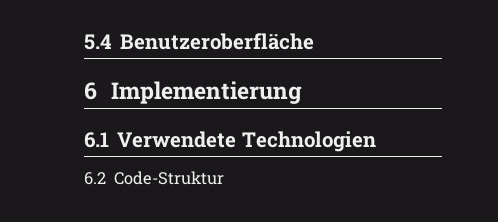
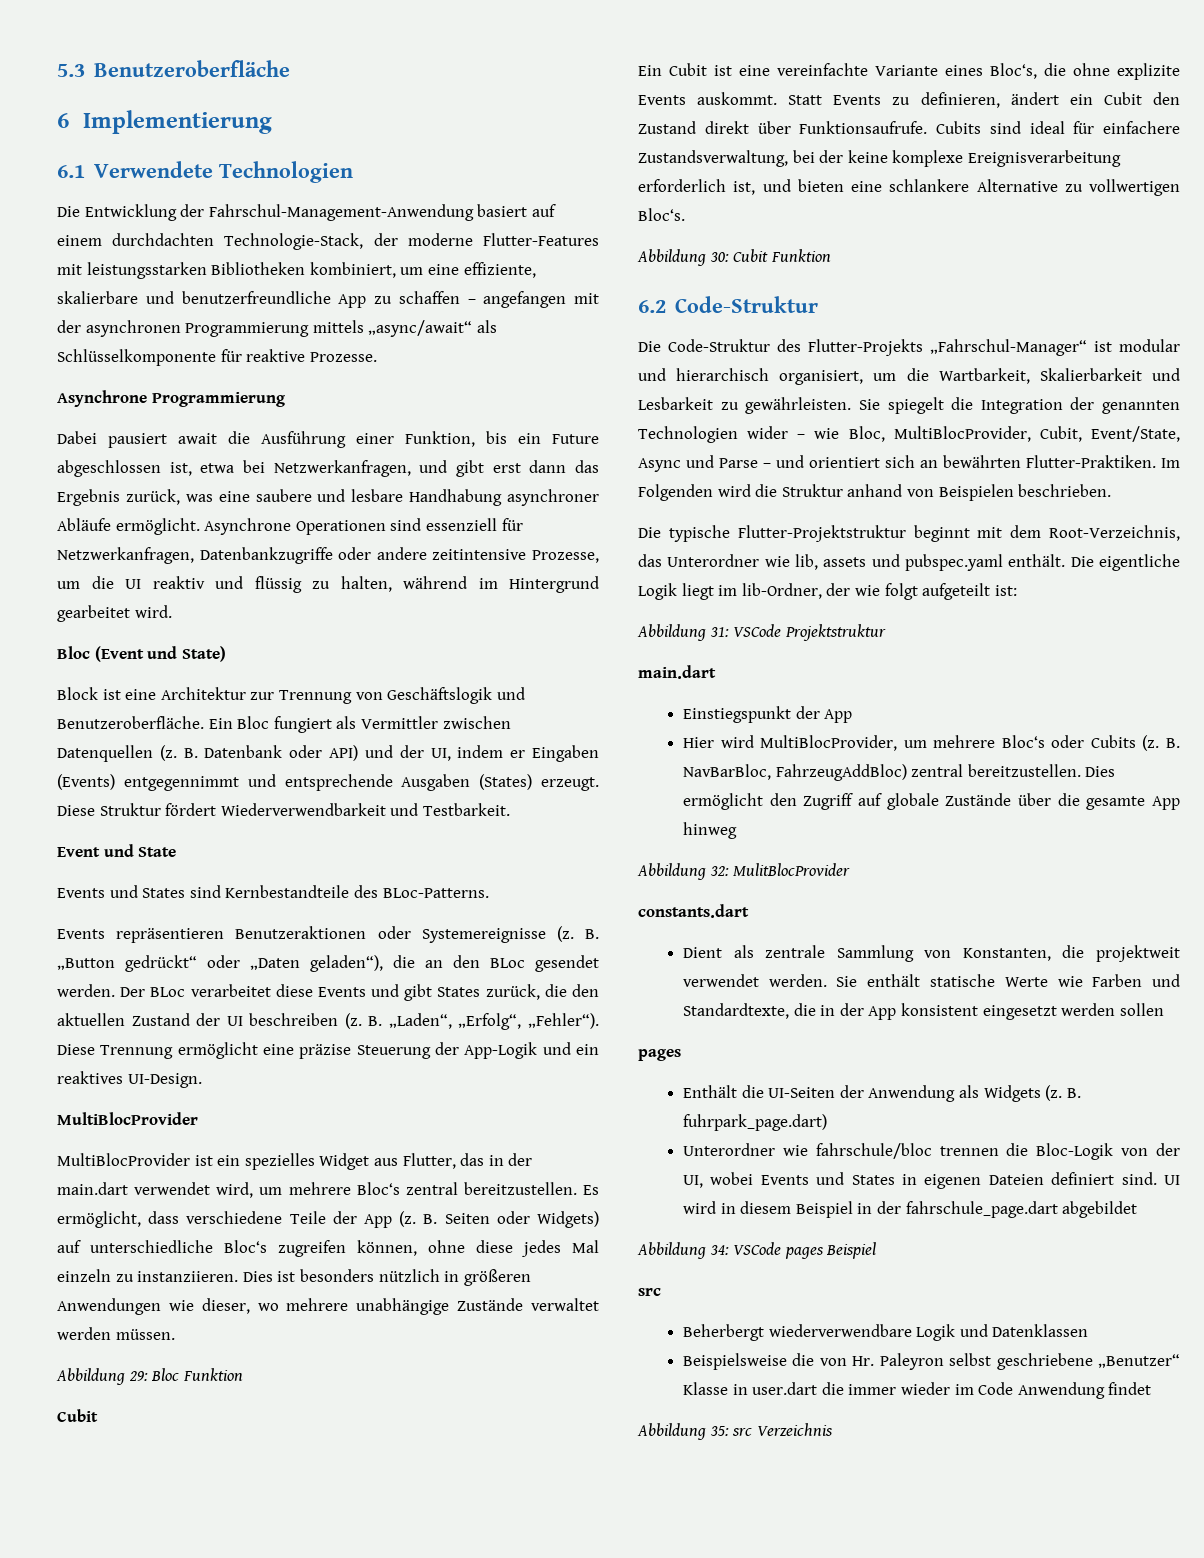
[84,34,112,50] 5.4 -> [57,64,85,77] 5.3
[84,171,225,185] 6.2 Code-Struktur -> [57,204,556,221] [57,233,599,250] [57,262,536,279] [57,291,599,308] [57,320,497,337] [57,349,377,366] [57,390,285,407] [57,431,599,448] [57,460,599,477] [57,489,599,506] [57,518,523,535] [57,547,599,564] [57,576,599,593] [57,605,172,622] [57,646,226,662] [57,687,525,704] [57,716,511,733] [57,745,599,762] [57,774,599,791] [57,803,510,816] [57,844,177,857] [57,885,489,898] [57,926,599,943] [57,955,599,972] [57,984,599,1001] [57,1013,599,1030] [57,1042,599,1059] [57,1071,202,1088] [57,1112,198,1125] [57,1153,533,1170] [57,1182,599,1198] [57,1211,599,1228] [57,1240,599,1257] [57,1269,531,1286] [57,1298,599,1315] [57,1327,175,1340] [56,1368,243,1385] [57,1409,98,1422] [638,63,1180,80] [638,92,1180,108] [638,121,1180,134] [638,150,1121,167] [638,179,1180,196] [638,208,685,221] [637,249,831,266] [638,296,818,313] [638,339,1180,356] [638,368,1180,385] [638,397,1180,414] [638,426,1180,443] [638,455,1180,472] [638,484,1112,501] [638,525,1180,542] [638,554,1180,571] [638,583,1017,600] [637,624,886,641] [638,665,716,679] [682,706,853,723] [682,735,1180,751] [682,764,1116,781] [682,793,1180,810] [682,822,737,839] [637,863,851,880] [638,904,749,918] [682,945,1180,962] [682,974,1180,987] [682,1003,1164,1020] [638,1049,681,1061] [682,1085,1081,1102] [682,1114,827,1131] [682,1143,1180,1160] [682,1172,1180,1189] [682,1201,1138,1218] [637,1242,877,1259] [638,1288,661,1296] [682,1324,1089,1341] [682,1353,1180,1370] [682,1382,1152,1399] [637,1423,833,1440] Die Entwicklung der Fahrschul-Management-Anwendung basiert auf einem durchdachten Technologie-Stack, der moderne Flutter-Features mit leistungsstarken Bibliotheken kombiniert, um eine effiziente, skalierbare und benutzerfreundliche App zu schaffen – angefangen mit der asynchronen Programmierung mittels „async/await“ als Schlüsselkomponente für reaktive Prozesse. // Asynchrone Programmierung // Dabei pausiert await die Ausführung einer Funktion, bis ein Future abgeschlossen ist, etwa bei Netzwerkanfragen, und gibt erst dann das Ergebnis zurück, was eine saubere und lesbare Handhabung asynchroner Abläufe ermöglicht. Asynchrone Operationen sind essenziell für Netzwerkanfragen, Datenbankzugriffe oder andere zeitintensive Prozesse, um die UI reaktiv und flüssig zu halten, während im Hintergrund gearbeitet wird. // Bloc (Event und State) // Block ist eine Architektur zur Trennung von Geschäftslogik und Benutzeroberfläche. Ein Bloc fungiert als Vermittler zwischen Datenquellen (z. B. Datenbank oder API) und der UI, indem er Eingaben (Events) entgegennimmt und entsprechende Ausgaben (States) erzeugt. Diese Struktur fördert Wiederverwendbarkeit und Testbarkeit. // Event und State // Events und States sind Kernbestandteile des BLoc-Patterns. // Events repräsentieren Benutzeraktionen oder Systemereignisse (z. B. „Button gedrückt“ oder „Daten geladen“), die an den BLoc gesendet werden. Der BLoc verarbeitet diese Events und gibt States zurück, die den aktuellen Zustand der UI beschreiben (z. B. „Laden“, „Erfolg“, „Fehler“). Diese Trennung ermöglicht eine präzise Steuerung der App-Logik und ein reaktives UI-Design. // MultiBlocProvider // MultiBlocProvider ist ein spezielles Widget aus Flutter, das in der main.dart verwendet wird, um mehrere Bloc‘s zentral bereitzustellen. Es ermöglicht, dass verschiedene Teile der App (z. B. Seiten oder Widgets) auf unterschiedliche Bloc‘s zugreifen können, ohne diese jedes Mal einzeln zu instanziieren. Dies ist besonders nützlich in größeren Anwendungen wie dieser, wo mehrere unabhängige Zustände verwaltet werden müssen. // Abbildung 29: Bloc Funktion // Cubit // Ein Cubit ist eine vereinfachte Variante eines Bloc‘s, die ohne explizite Events auskommt. Statt Events zu definieren, ändert ein Cubit den Zustand direkt über Funktionsaufrufe. Cubits sind ideal für einfachere Zustandsverwaltung, bei der keine komplexe Ereignisverarbeitung erforderlich ist, und bieten eine schlankere Alternative zu vollwertigen Bloc‘s. // Abbildung 30: Cubit Funktion // 6.2 Code-Struktur // Die Code-Struktur des Flutter-Projekts „Fahrschul-Manager“ ist modular und hierarchisch organisiert, um die Wartbarkeit, Skalierbarkeit und Lesbarkeit zu gewährleisten. Sie spiegelt die Integration der genannten Technologien wider – wie Bloc, MultiBlocProvider, Cubit, Event/State, Async und Parse – und orientiert sich an bewährten Flutter-Praktiken. Im Folgenden wird die Struktur anhand von Beispielen beschrieben. // Die typische Flutter-Projektstruktur beginnt mit dem Root-Verzeichnis, das Unterordner wie lib, assets und pubspec.yaml enthält. Die eigentliche Logik liegt im lib-Ordner, der wie folgt aufgeteilt ist: // Abbildung 31: VSCode Projektstruktur // main.dart // Einstiegspunkt der App // Hier wird MultiBlocProvider, um mehrere Bloc‘s oder Cubits (z. B. NavBarBloc, FahrzeugAddBloc) zentral bereitzustellen. Dies ermöglicht den Zugriff auf globale Zustände über die gesamte App hinweg // Abbildung 32: MulitBlocProvider // constants.dart // Dient als zentrale Sammlung von Konstanten, die projektweit verwendet werden. Sie enthält statische Werte wie Farben und Standardtexte, die in der App konsistent eingesetzt werden sollen // pages // Enthält die UI-Seiten der Anwendung als Widgets (z. B. fuhrpark_page.dart) // Unterordner wie fahrschule/bloc trennen die Bloc-Logik von der UI, wobei Events und States in eigenen Dateien definiert sind. UI wird in diesem Beispiel in der fahrschule_page.dart abgebildet // Abbildung 34: VSCode pages Beispiel // src // Beherbergt wiederverwendbare Logik und Datenklassen // Beispielsweise die von Hr. Paleyron selbst geschriebene „Benutzer“ Klasse in user.dart die immer wieder im Code Anwendung findet // Abbildung 35: src Verzeichnis

